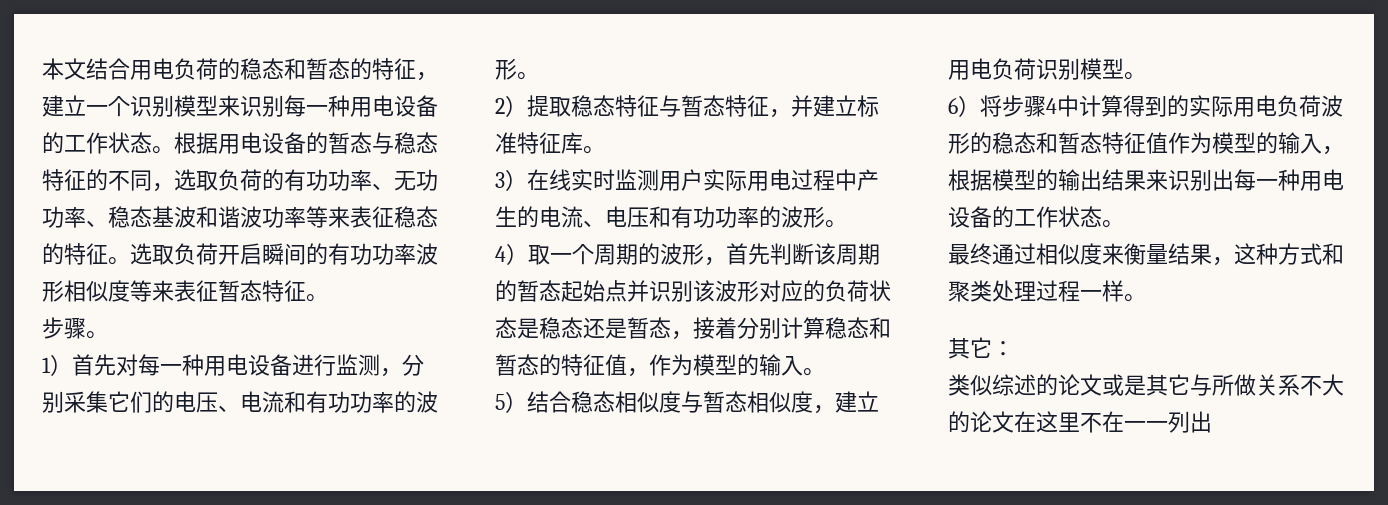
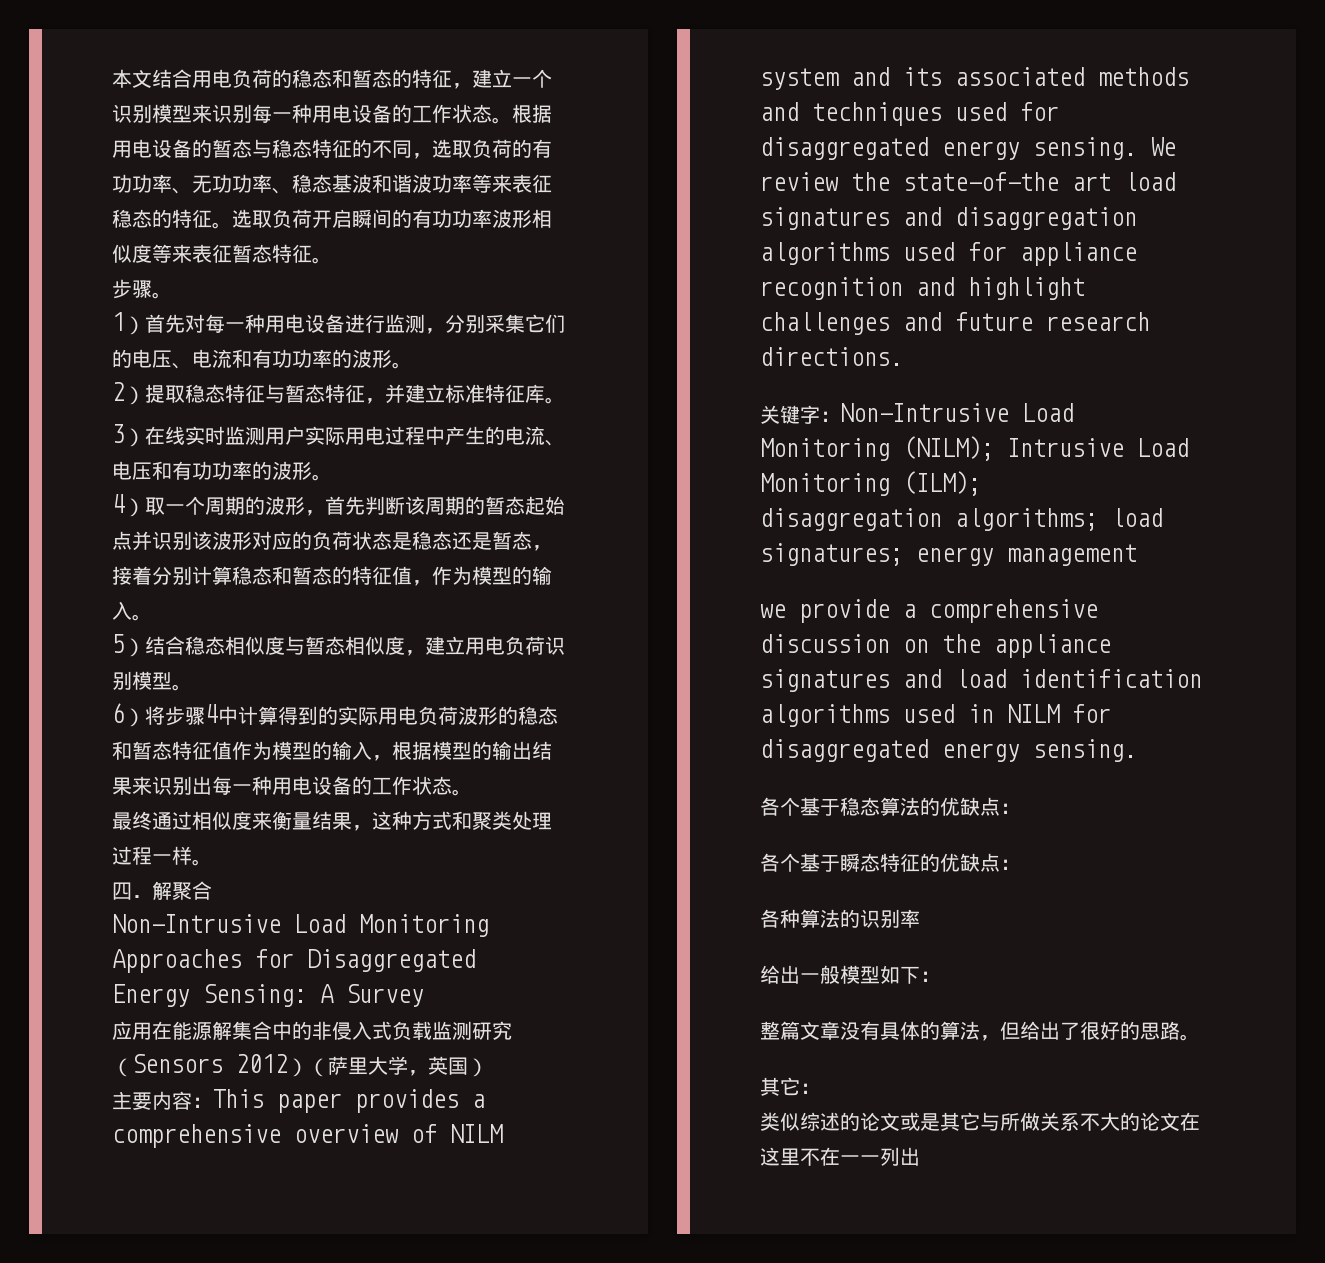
(1146, 298) none -> [112,881,212,900] [112,914,489,937] [112,949,476,973] [112,984,424,1007] [112,1021,512,1040] [112,1054,488,1077] [112,1089,485,1113] [112,1124,503,1148] [760,67,1189,90] [760,102,1059,126] [760,137,1176,160] [760,172,1176,191] [760,207,1137,230] [760,242,1137,266] [760,277,1085,300] [760,312,1150,335] [760,347,903,366] [760,403,1074,424] [760,436,1189,461] [760,471,981,496] [760,508,1163,531] [760,543,1137,566] [760,599,1098,623] [760,634,1111,658] [760,669,1202,692] [760,704,1111,727] [760,739,1137,762] [760,797,1020,816] [760,853,1020,872] [760,909,920,928] [760,965,940,984] [760,1021,1200,1041] // 四．解聚合 // Non-Intrusive Load Monitoring Approaches for Disaggregated Energy Sensing: A Survey // 应用在能源解集合中的非侵入式负载监测研究（Sensors 2012）（萨里大学，英国） // 主要内容：This paper provides a comprehensive overview of NILM system and its associated methods and techniques used for disaggregated energy sensing. We review the state-of-the art load signatures and disaggregation algorithms used for appliance recognition and highlight challenges and future research directions. // 关键字：Non-Intrusive Load Monitoring (NILM); Intrusive Load Monitoring (ILM); // disaggregation algorithms; load signatures; energy management // we provide a comprehensive discussion on the appliance signatures and load identification algorithms used in NILM for disaggregated energy sensing. // 各个基于稳态算法的优缺点： // 各个基于瞬态特征的优缺点： // 各种算法的识别率 // 给出一般模型如下： // 整篇文章没有具体的算法，但给出了很好的思路。

